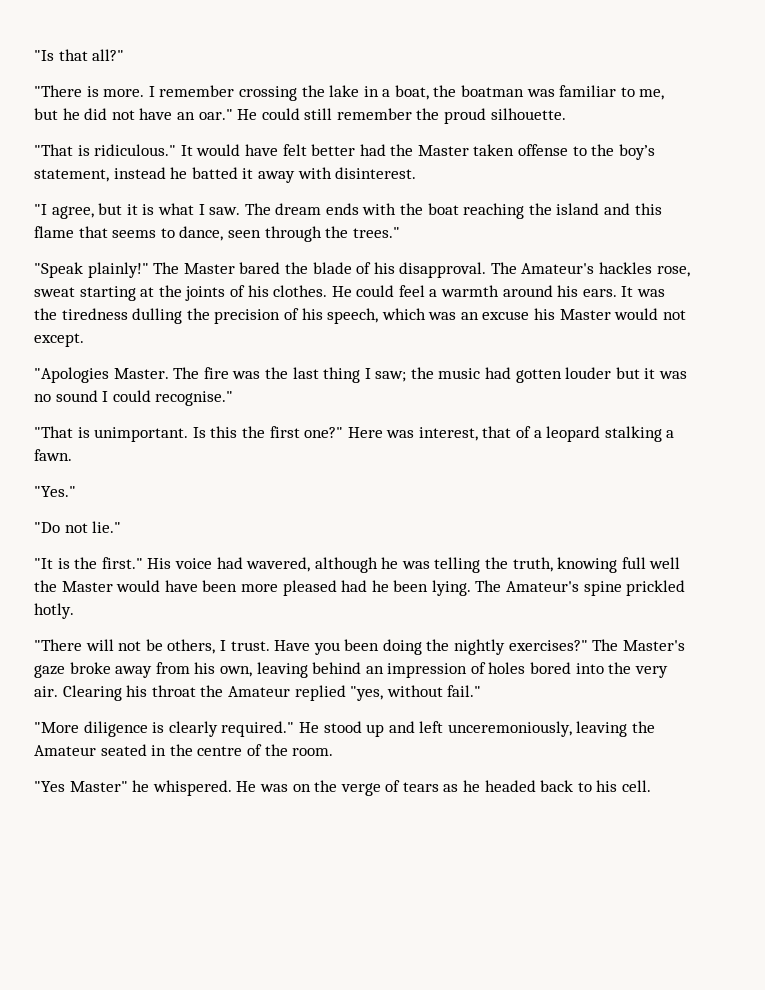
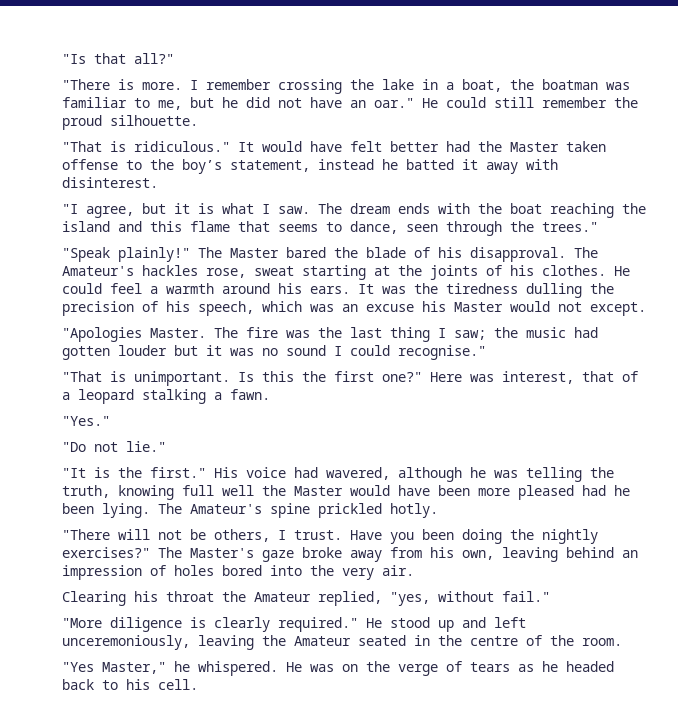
(58, 691) none -> (414, 570) //
[294,685,346,701] replied -> [318,591,382,606] replied,
[69,781,128,792] Master" -> [102,662,166,674] Master,"

